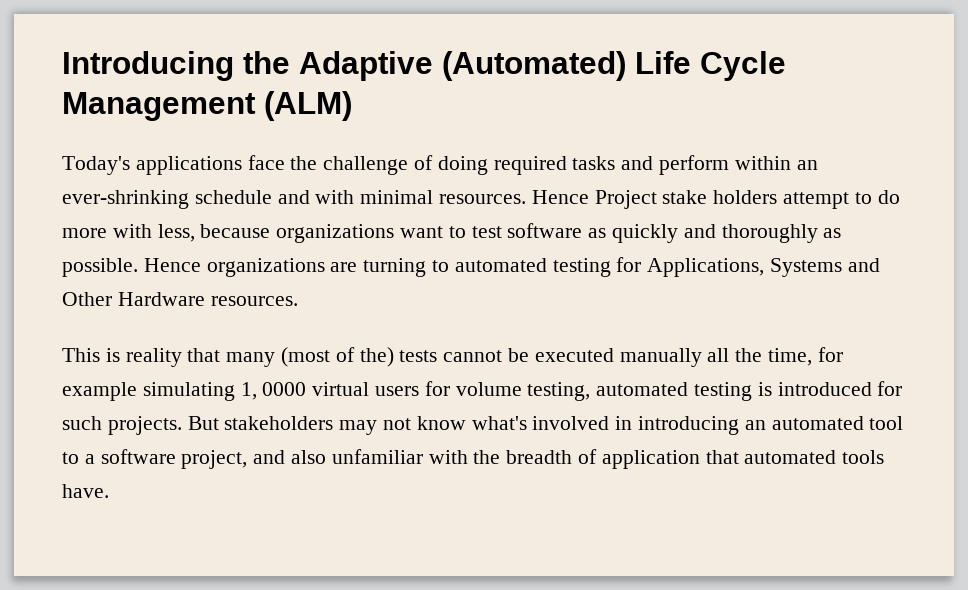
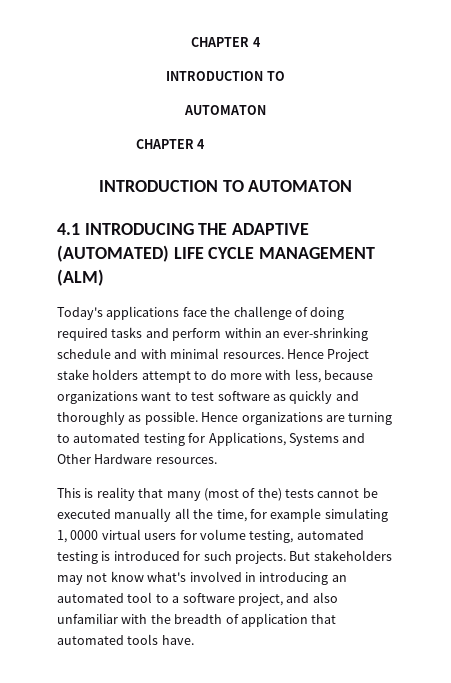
[62,51,786,81] [62,92,256,121] Introducing the Adaptive (Automated) Life Cycle Management -> [191,37,261,47] [166,71,285,81] [184,105,266,115] [136,139,206,149] [98,180,353,192] [57,223,310,235] [57,245,376,262] CHAPTER 4 // INTRODUCTION TO // AUTOMATON // CHAPTER 4 // INTRODUCTION TO AUTOMATON // 4.1 INTRODUCING THE ADAPTIVE (AUTOMATED) LIFE CYCLE MANAGEMENT

